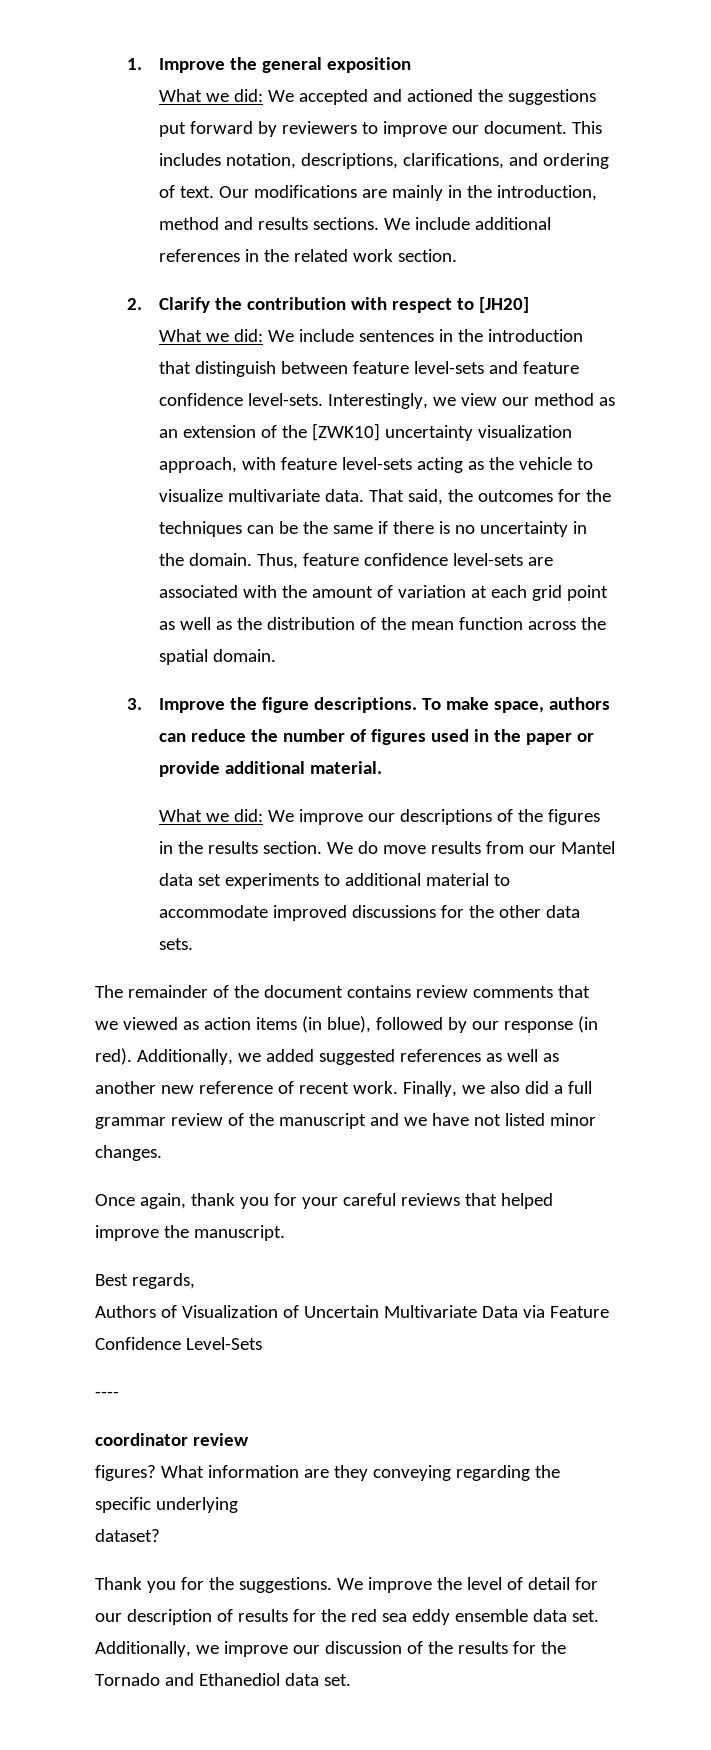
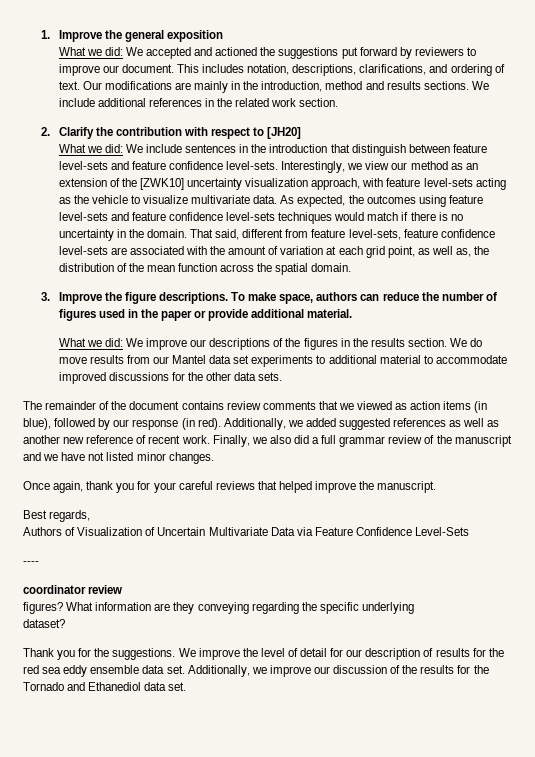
[369,489,612,505] [159,521,374,537] That said, the outcomes for the techniques can be the same -> [280,195,483,207] [58,212,399,224] As expected, the outcomes using feature level-sets and feature confidence level-sets techniques would match
[257,553,299,569] Thus, -> [190,229,401,240] That said, different from feature level-sets,
[567,585,609,601] [159,617,233,630] point as well as -> [387,246,472,258] point, as well as,

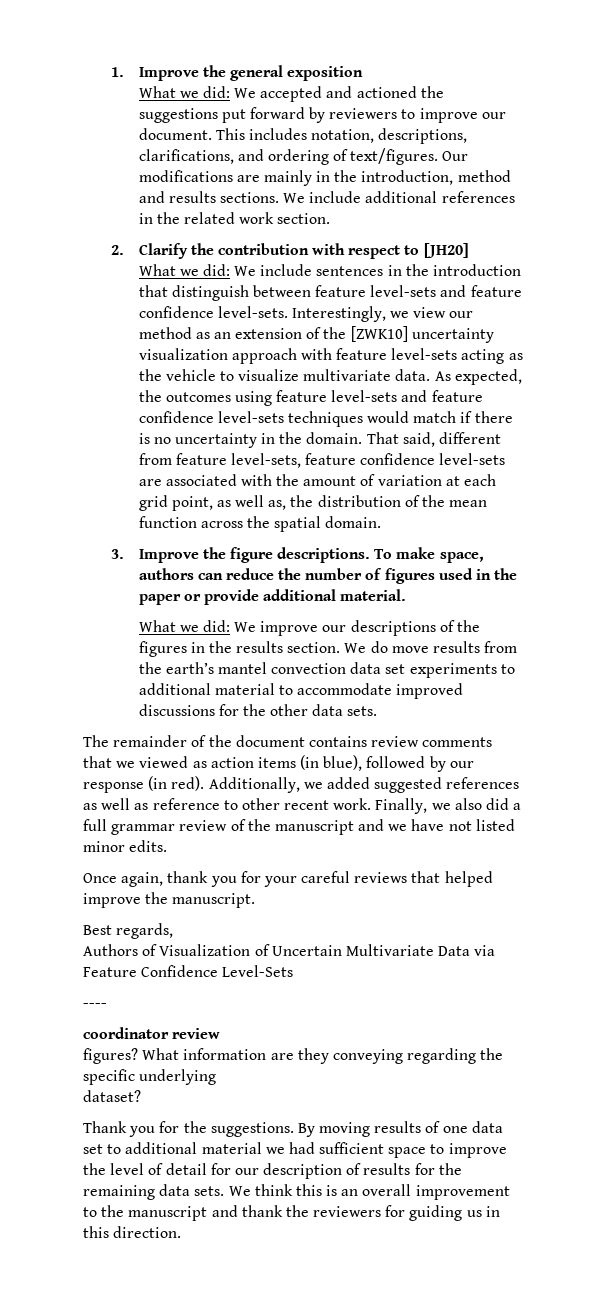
[58,81,80,90] text. -> [350,148,439,165] text/figures.
[311,178,361,190] approach, -> [231,348,297,364] approach
[152,355,207,364] our Mantel -> [138,662,347,674] the earth’s mantel convection
[23,435,147,444] another new reference of -> [152,798,280,810] reference to other
[168,452,214,464] changes. -> [129,840,168,852] edits.
[178,648,196,657] We -> [297,1121,503,1137] [83,1142,445,1158] By moving results of one data set to additional material we had sufficient space to
[23,665,489,677] [23,682,187,691] red sea eddy ensemble data set. Additionally, we improve our discussion of the results for the Tornado and Ethanediol data set. -> [83,1184,510,1200] [83,1205,500,1221] [83,1226,182,1238] remaining data sets. We think this is an overall improvement to the manuscript and thank the reviewers for guiding us in this direction.

